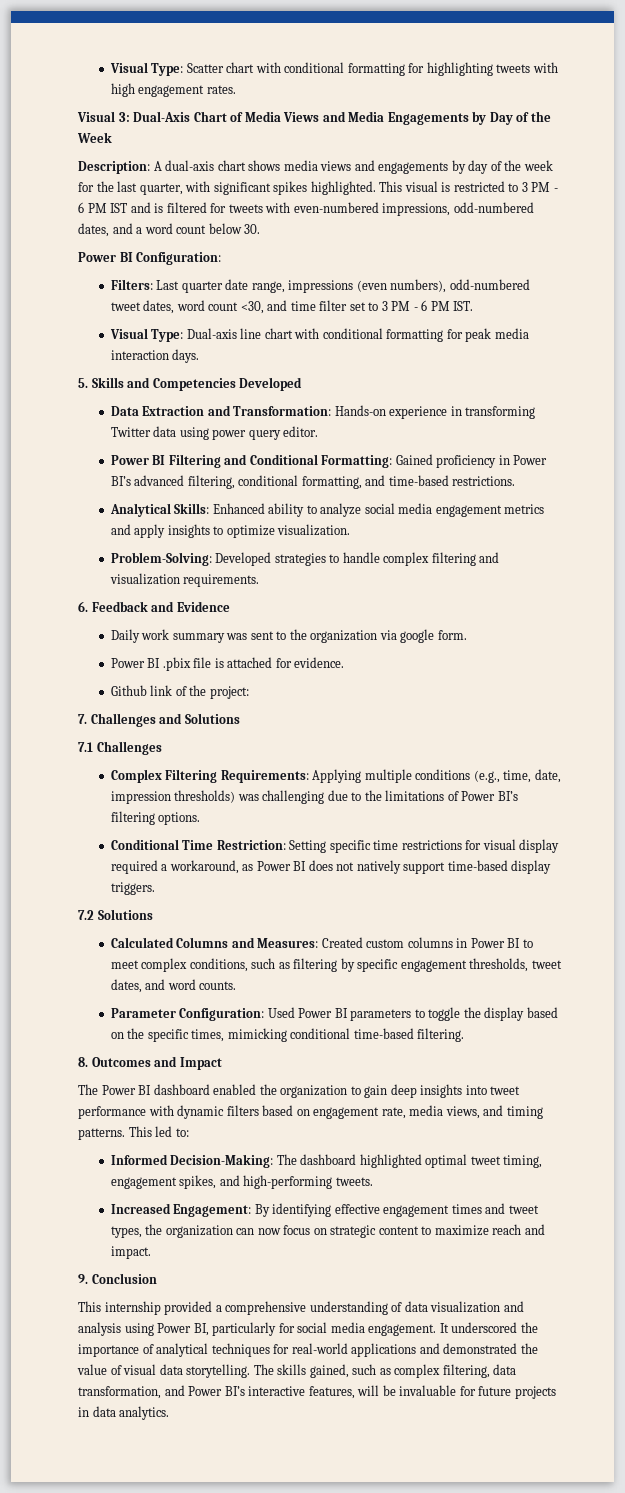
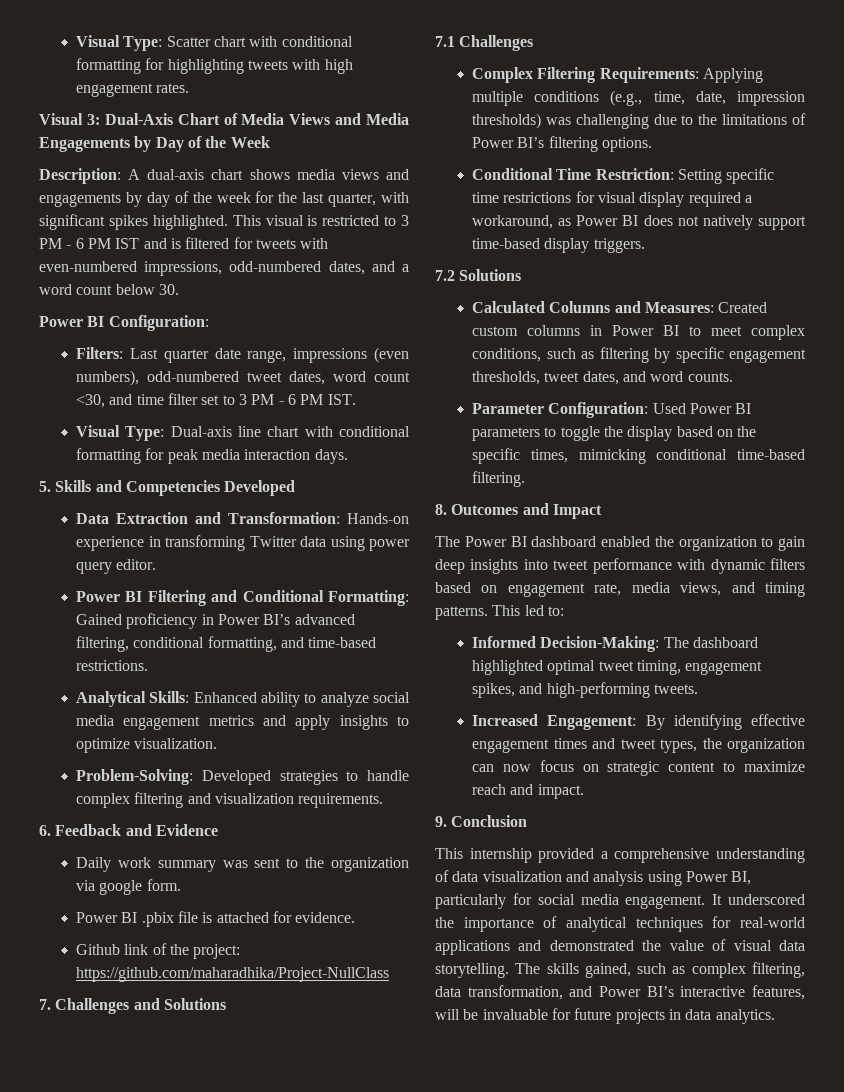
(249, 692) none -> [76,967,390,982] https://github.com/maharadhika/Project-NullClass

